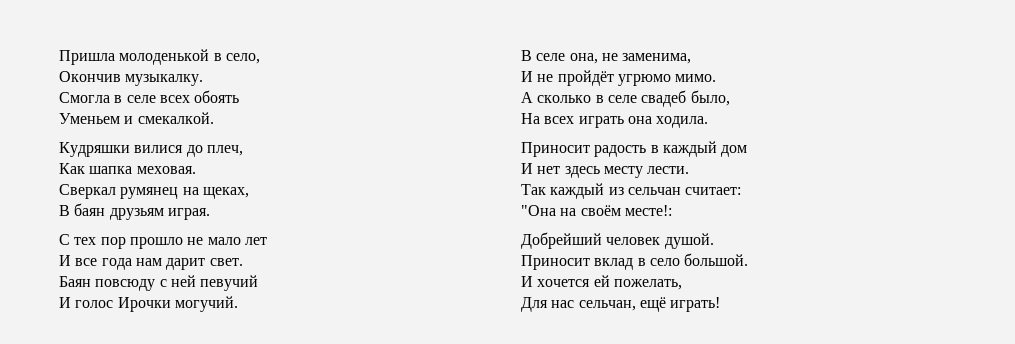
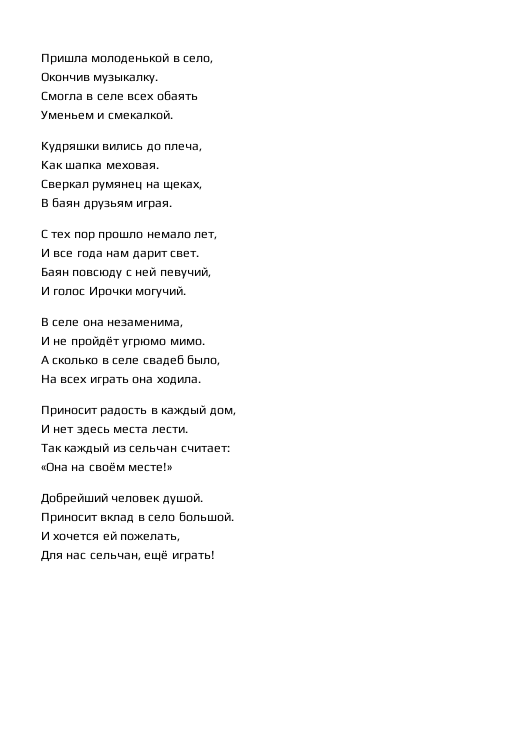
[194,90,240,103] обоять -> [156,91,198,101] обаять
[134,145,243,157] вилися до плеч, -> [102,143,203,152] вились до плеча,
[187,237,267,245] не мало лет -> [146,231,217,240] немало лет,
[200,275,259,291] певучий -> [159,267,211,279] певучий,
[569,53,692,64] она, не заменима, -> [82,319,184,328] она незаменима,
[721,145,748,157] дом -> [209,407,236,416] дом,
[603,166,643,178] месту -> [113,426,149,434] места
[521,205,556,216] "Она -> [41,462,68,472] «Она
[624,205,672,216] месте!: -> [128,462,173,472] месте!»

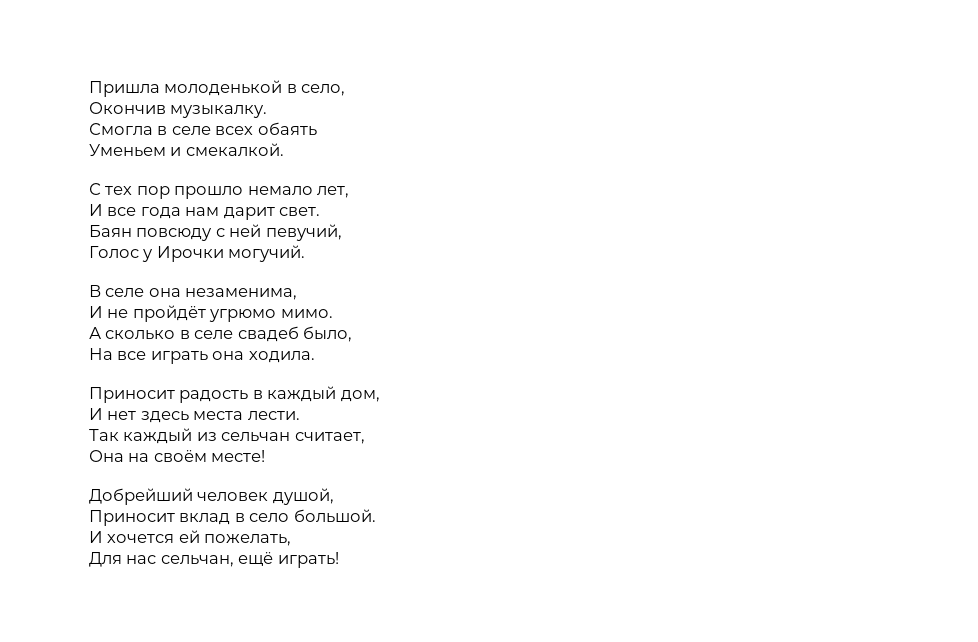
[41,141,203,153] [41,160,159,170] [41,179,203,191] [41,198,173,210] // Кудряшки вились до плеча, // Как шапка меховая. // Сверкал румянец на щеках, // В баян друзьям играя. -> (284, 149) none
[41,286,86,296] И голос -> [89,246,154,262] Голос у
[60,376,88,384] всех -> [117,351,147,360] все
[180,445,230,453] [41,462,68,472] считает: // «Она -> [294,432,365,444] [89,450,124,462] считает, // Она
[128,462,173,472] месте!» -> [211,450,266,462] месте!
[162,493,203,505] душой. -> [272,488,334,505] душой,

